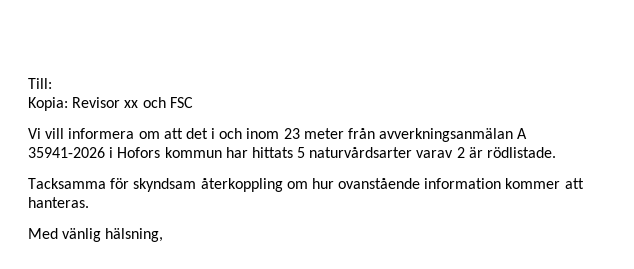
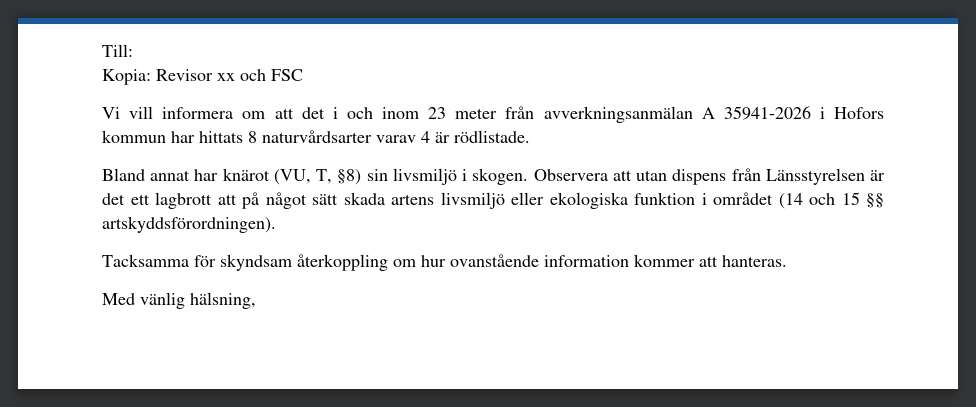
[297,147,306,158] 5 -> [248,131,257,143] 8
[456,147,465,158] 2 -> [421,131,430,143] 4
(557, 152) none -> [102,168,886,185] [102,192,884,209] [102,216,276,233] // Bland annat har knärot (VU, T, §8) sin livsmiljö i skogen. Observera att utan dispens från Länsstyrelsen är det ett lagbrott att på något sätt skada artens livsmiljö eller ekologiska funktion i området (14 och 15 §§ artskyddsförordningen).

